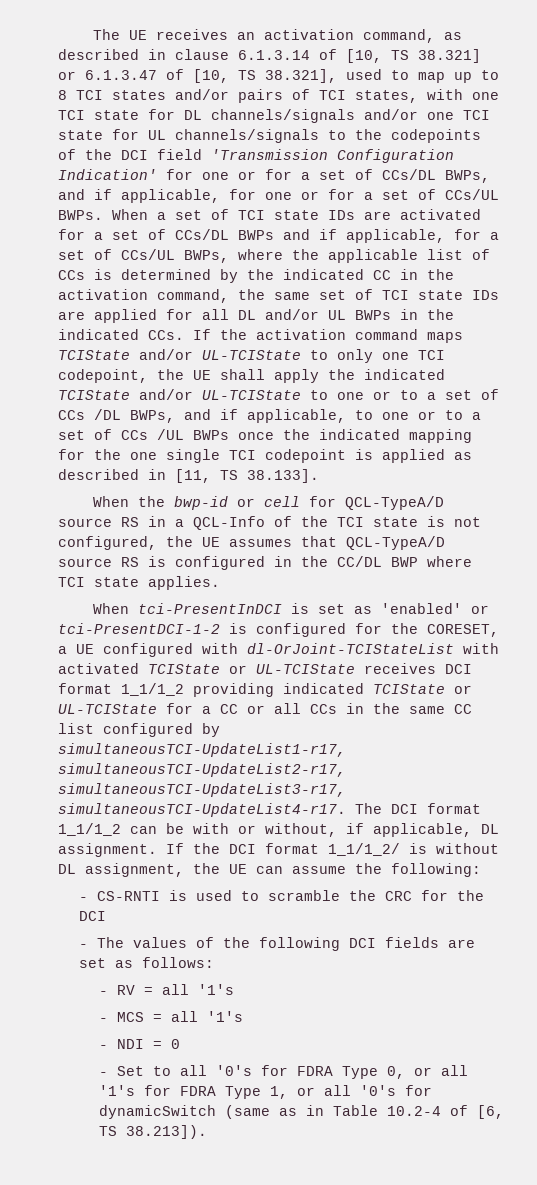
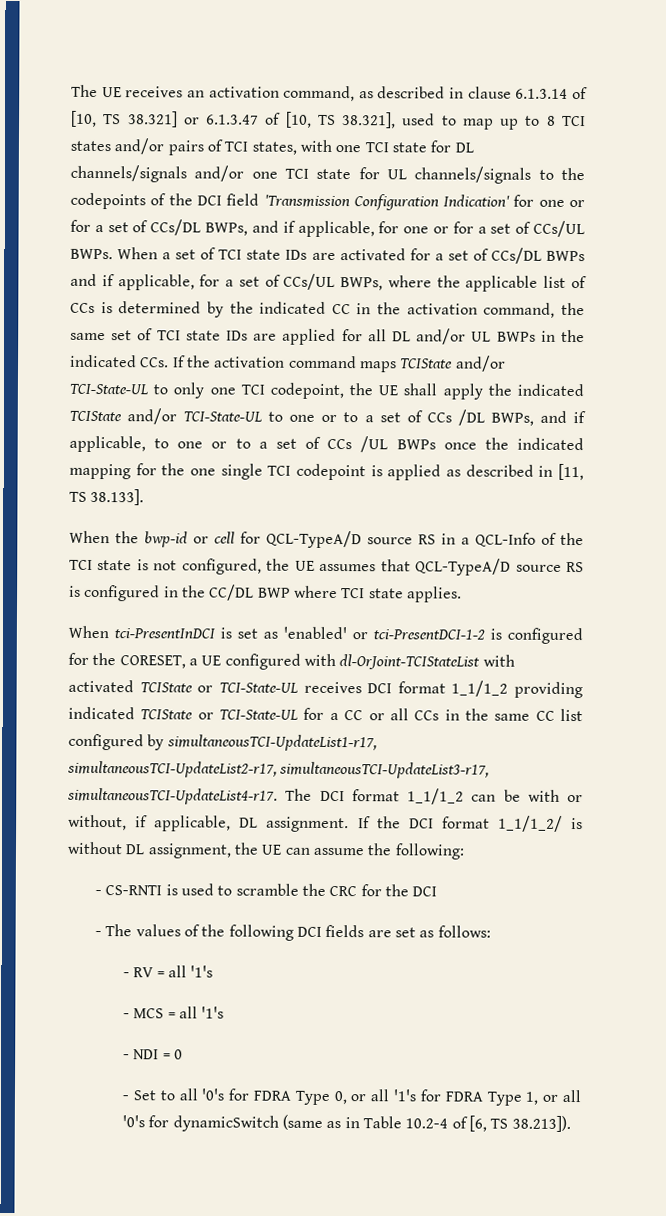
[202,350,301,360] UL-TCIState -> [69,383,148,395] TCI-State-UL
[202,390,301,400] UL-TCIState -> [183,411,263,422] TCI-State-UL
[256,664,355,674] UL-TCIState -> [218,682,298,693] TCI-State-UL
[58,704,157,714] UL-TCIState -> [219,709,299,720] TCI-State-UL

